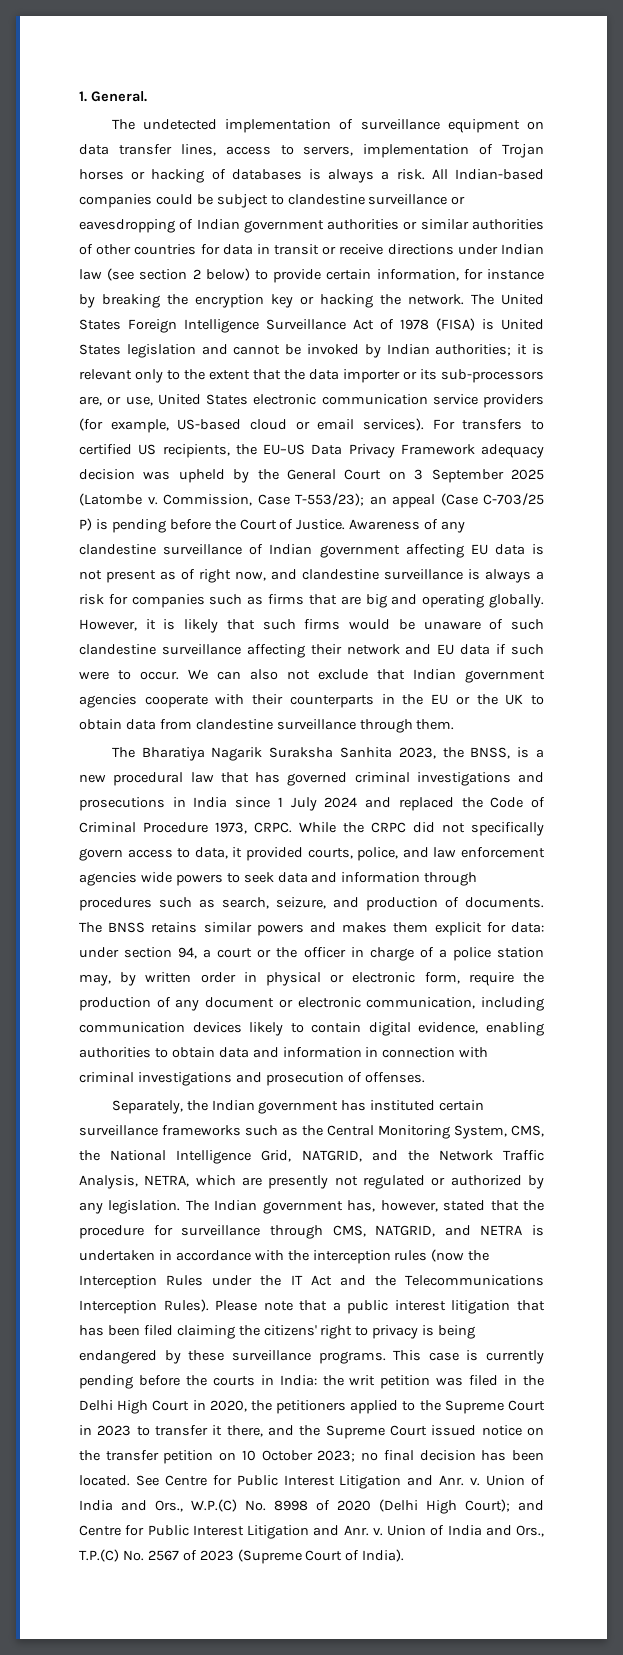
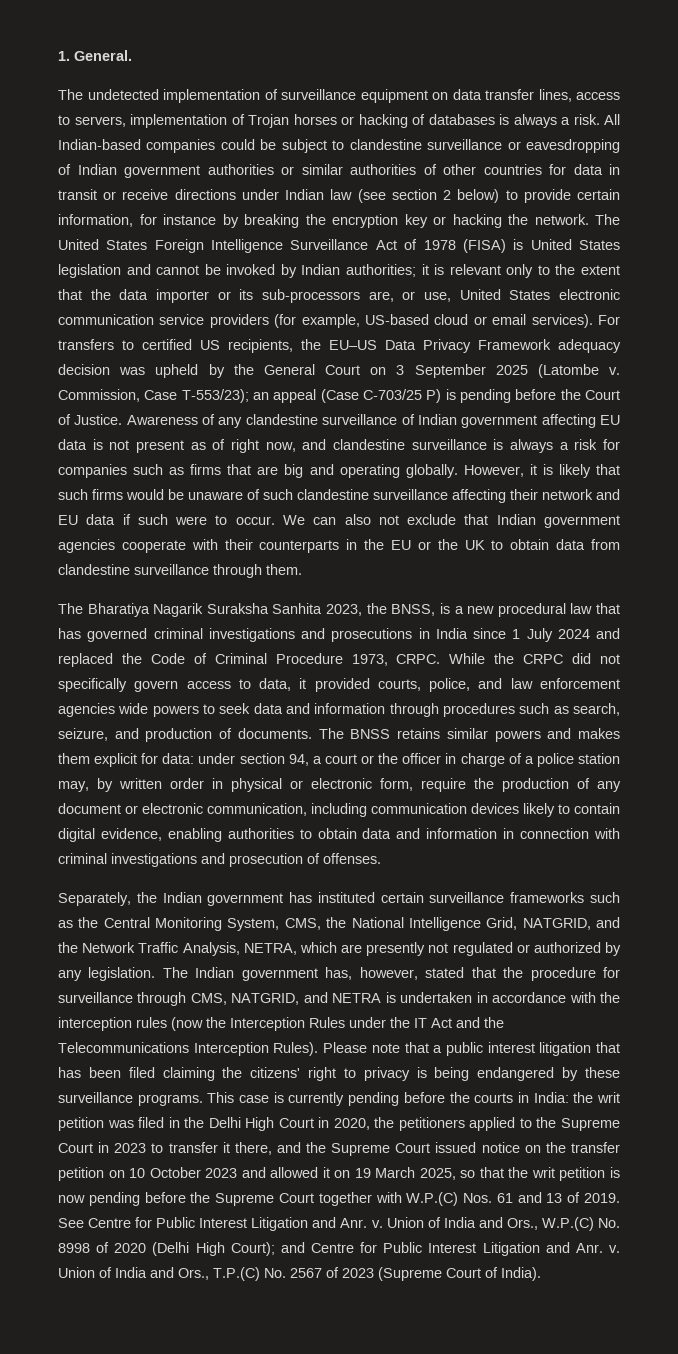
[317,1450,544,1462] [79,1475,130,1486] 2023; no final decision has been located. -> [205,1167,620,1181] [58,1192,620,1206] 2023 and allowed it on 19 March 2025, so that the writ petition is now pending before the Supreme Court together with W.P.(C) Nos. 61 and 13 of 2019.

